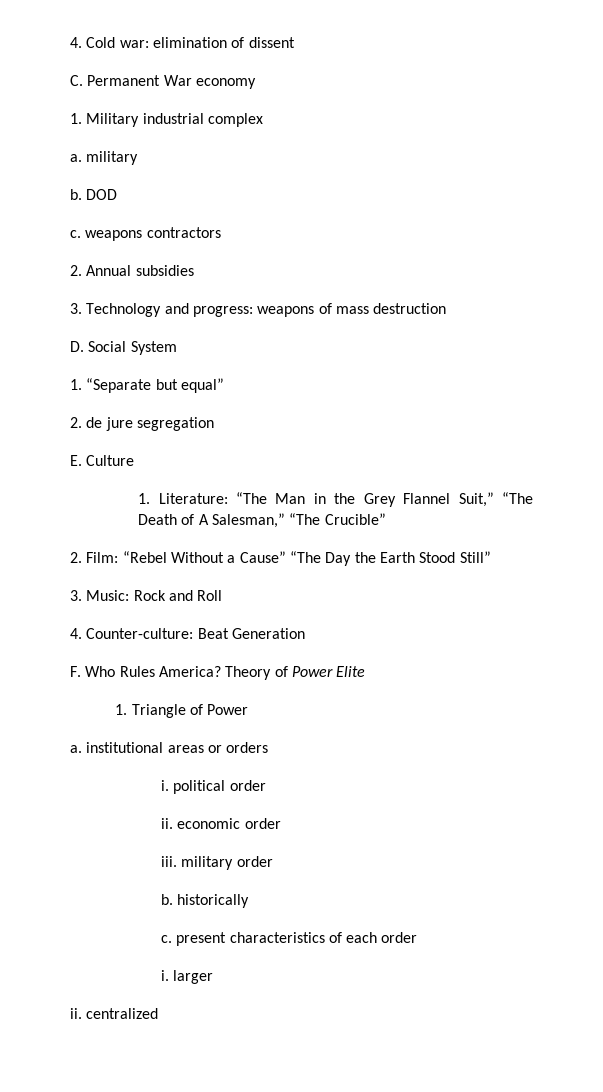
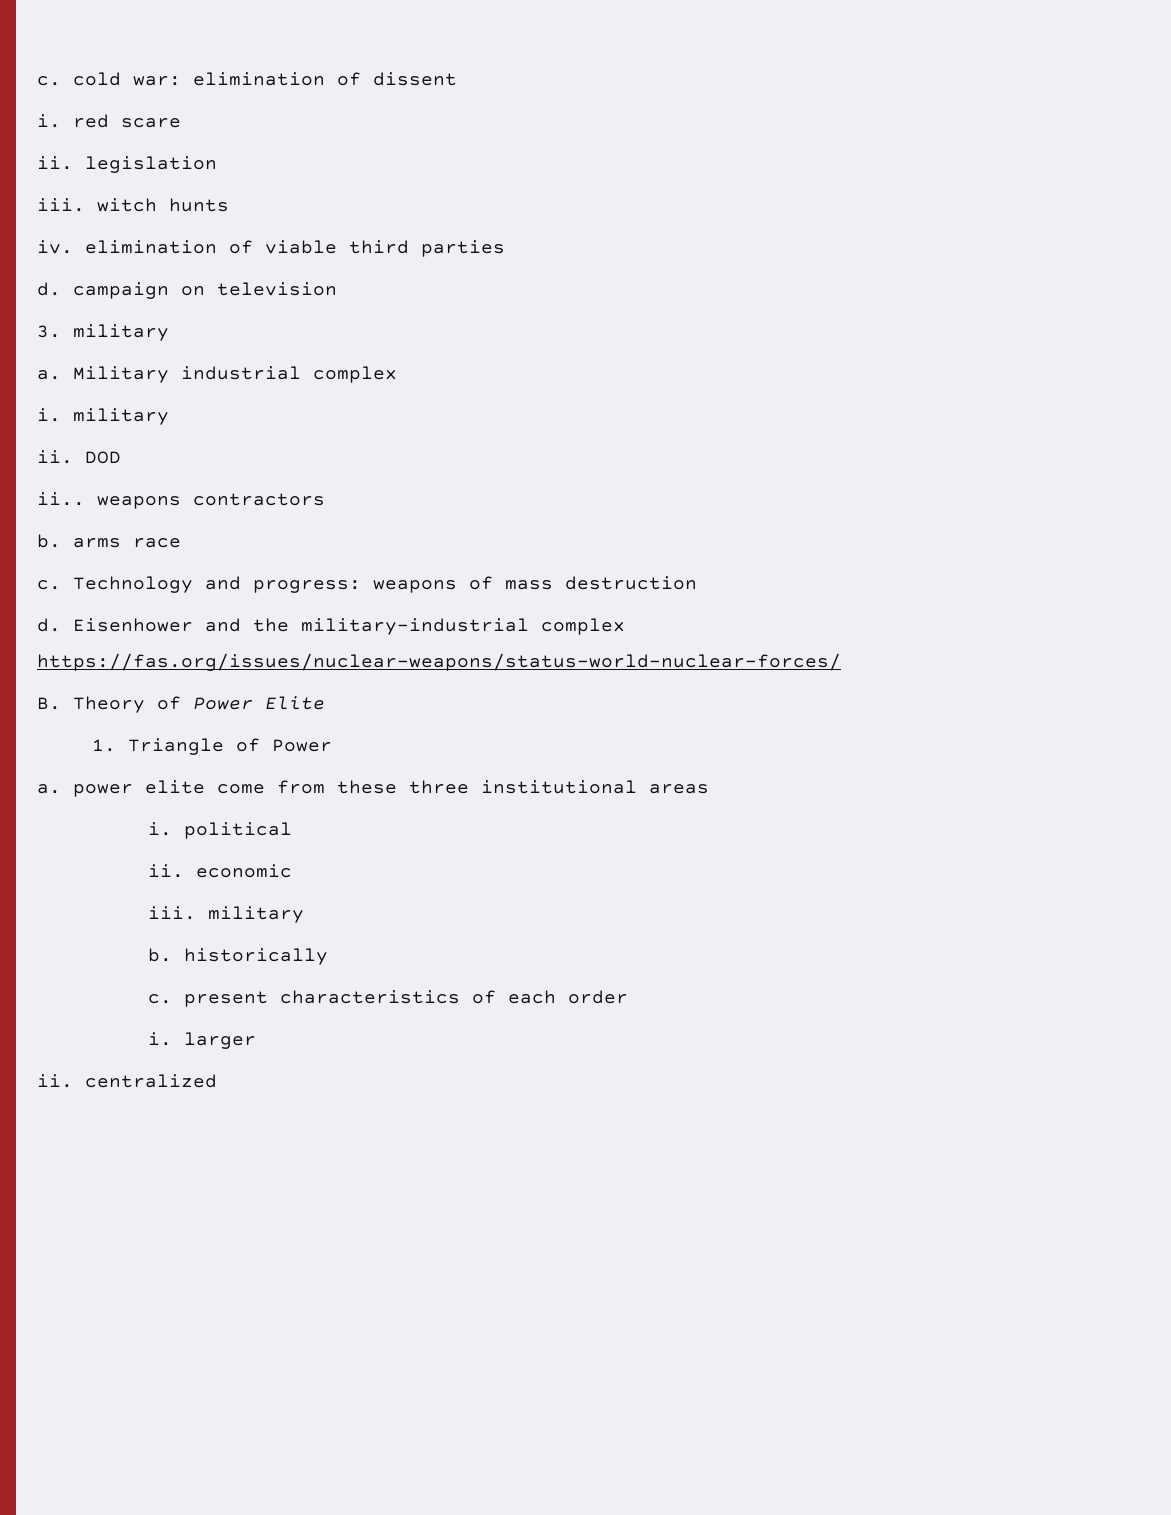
[70,37,116,48] 4. Cold -> [37,72,121,86] c. cold
[70,75,256,89] [70,113,82,124] C. Permanent War economy // 1. -> [37,114,181,128] [37,156,217,173] [37,198,229,212] [37,240,505,257] [37,282,337,299] [37,324,169,341] [37,370,61,380] i. red scare // ii. legislation // iii. witch hunts // iv. elimination of viable third parties // d. campaign on television // 3. military // a.
[70,151,139,165] [70,189,82,200] a. military // b. -> [37,408,169,425] [37,450,73,464] i. military // ii.
[70,230,81,238] c. -> [37,492,85,506] ii..
[70,265,194,276] [70,303,82,314] 2. Annual subsidies // 3. -> [37,534,181,548] [37,580,61,590] b. arms race // c.
[70,341,177,355] [70,378,224,393] [70,417,214,431] [70,455,135,466] [138,492,533,507] [138,513,386,528] [70,551,491,566] [70,590,223,601] [70,628,305,639] [70,666,221,677] D. Social System // 1. “Separate but equal” // 2. de jure segregation // E. Culture // 1. Literature: “The Man in the Grey Flannel Suit,” “The Death of A Salesman,” “The Crucible” // 2. Film: “Rebel Without a Cause” “The Day the Earth Stood Still” // 3. Music: Rock and Roll // 4. Counter-culture: Beat Generation // F. Who Rules America? -> [37,618,625,635] [37,653,841,671] [37,697,61,710] d. Eisenhower and the military-industrial complex // https://fas.org/issues/nuclear-weapons/status-world-nuclear-forces/ // B.
(82, 749) none -> [73,780,469,797] power elite come from these three
[207,742,269,753] or orders -> (709, 789) none
[229,780,266,791] order -> (292, 830) none
[244,818,281,829] order -> (292, 871) none
[236,856,273,867] order -> (304, 914) none

